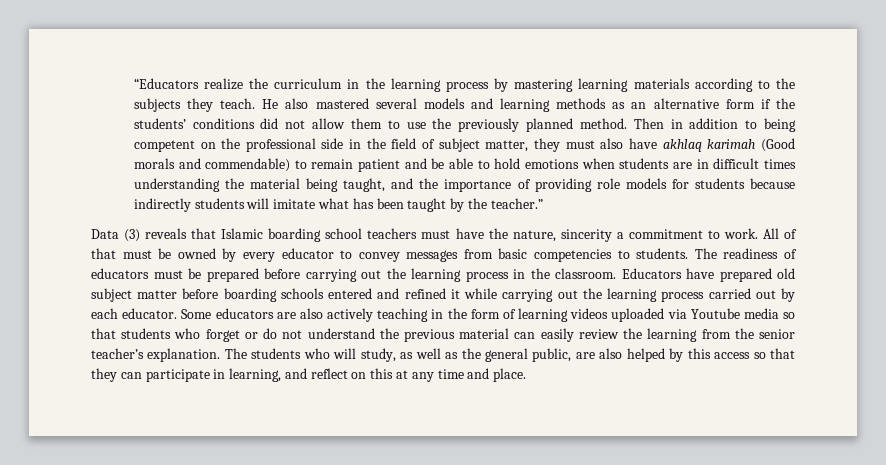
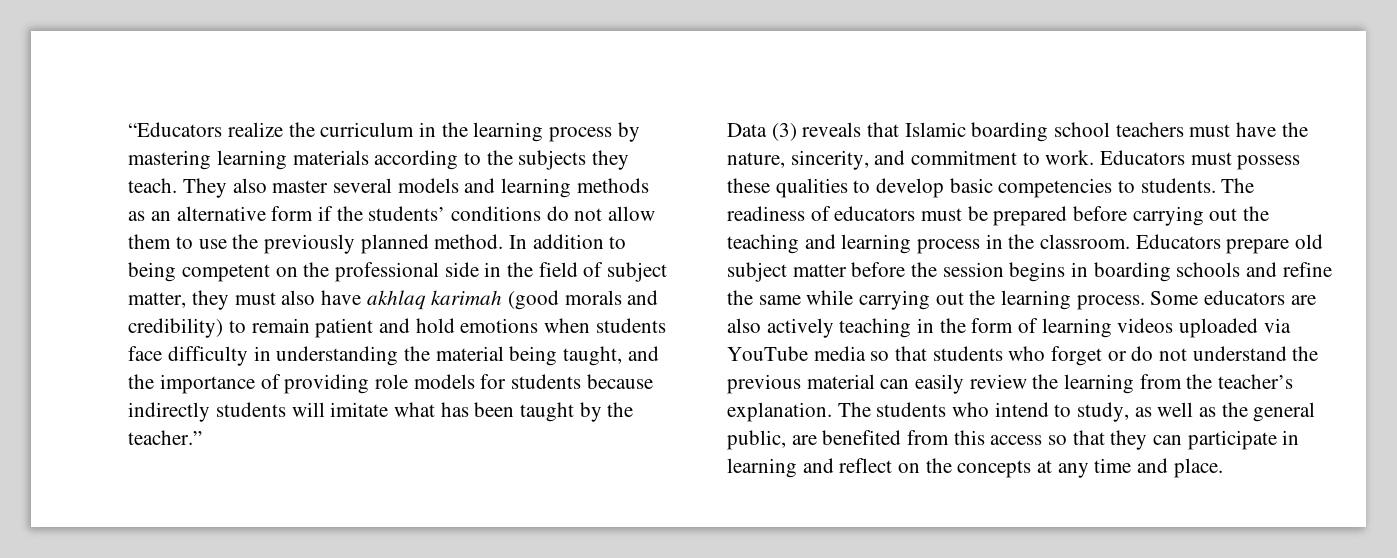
[262,98,369,109] He also mastered -> [183,178,329,198] They also master
[260,118,279,129] did -> [546,206,569,221] do
[633,118,683,129] Then in -> [509,235,528,249] In
[761,138,795,152] (Good -> [508,290,560,310] (good
[205,158,291,172] commendable) -> [128,318,224,338] credibility)
[431,158,490,169] be able to -> (411, 325) none
[673,158,796,169] are in difficult times -> [128,346,271,366] face difficulty in
[560,229,624,242] sincerity a -> [790,150,906,170] sincerity, and
[762,228,797,239] [91,248,493,262] All of that must be owned by every educator to convey messages from -> [1100,150,1301,170] [727,178,945,198] Educators must possess these qualities to develop
(406, 273) none -> [727,234,836,254] teaching and
[686,268,772,282] have prepared -> [1226,239,1290,254] prepare
[223,288,460,302] boarding schools entered and refined it -> [911,262,1332,282] [727,290,801,305] the session begins in boarding schools and refine the same
[661,288,796,302] [91,308,178,319] process carried out by each educator. -> [1076,295,1145,310] process.
[690,308,740,319] Youtube -> [727,346,808,361] YouTube
[758,329,795,339] senior -> (1213, 381) none
[333,348,357,359] will -> [994,402,1072,417] intend to
[599,348,684,362] also helped by -> [822,430,950,445] benefited from
[229,368,282,382] learning, -> [727,458,797,478] learning
[370,368,394,379] this -> [925,458,1032,478] the concepts

